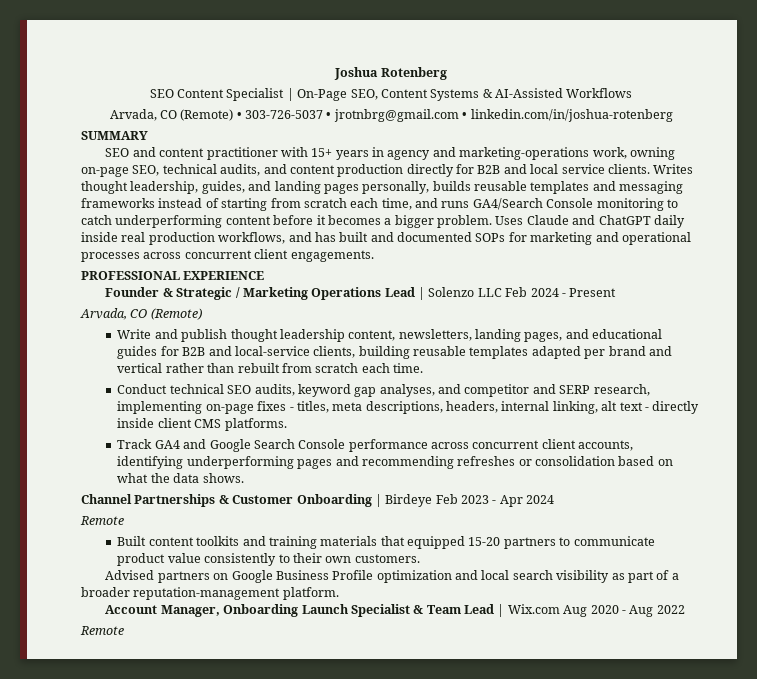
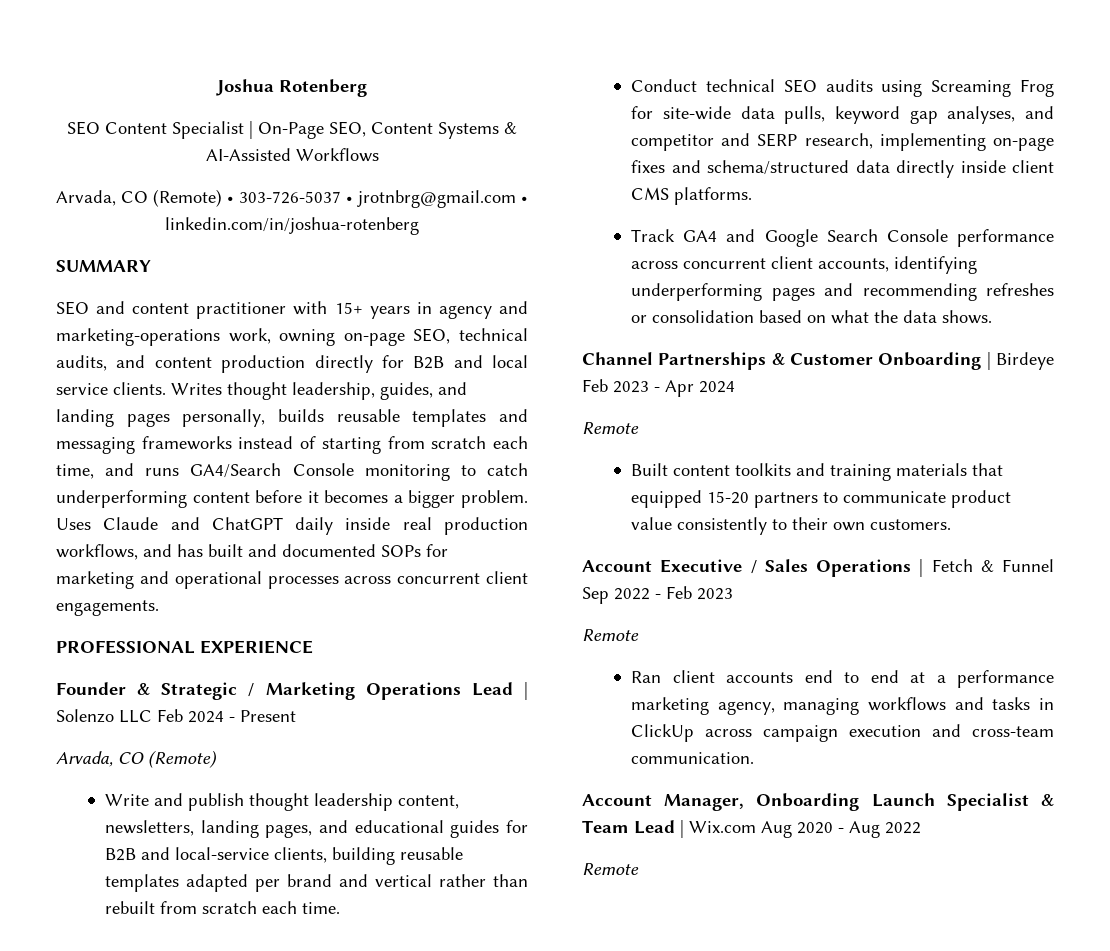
[254,384,295,396] audits, -> [825,79,1054,97] [631,106,826,124] audits using Screaming Frog for site-wide data pulls,
[289,401,649,414] - titles, meta descriptions, headers, internal linking, alt text - -> [671,160,890,175] and schema/structured data
[105,570,679,583] [81,587,339,600] Advised partners on Google Business Profile optimization and local search visibility as part of a broader reputation-management platform. -> [582,559,1054,577] [582,586,733,604] [582,629,639,641] [631,670,1054,688] [631,697,1054,715] [631,724,1054,742] [631,752,755,764] Account Executive / Sales Operations | Fetch & Funnel Sep 2022 - Feb 2023 // Remote // Ran client accounts end to end at a performance marketing agency, managing workflows and tasks in ClickUp across campaign execution and cross-team communication.

